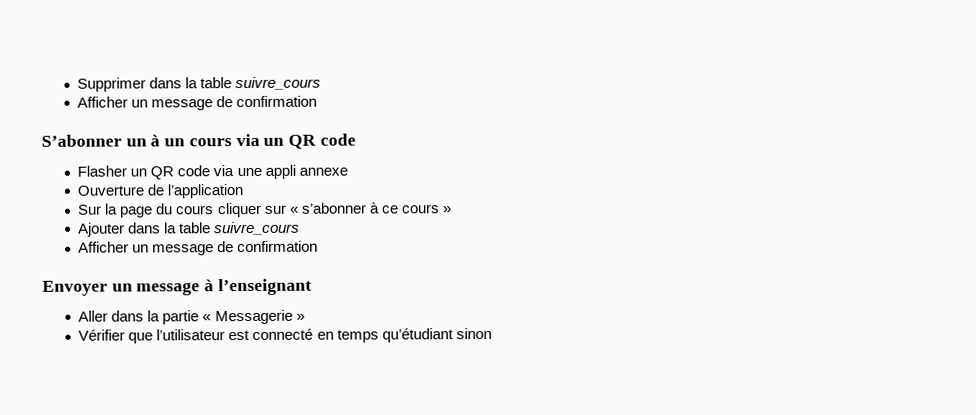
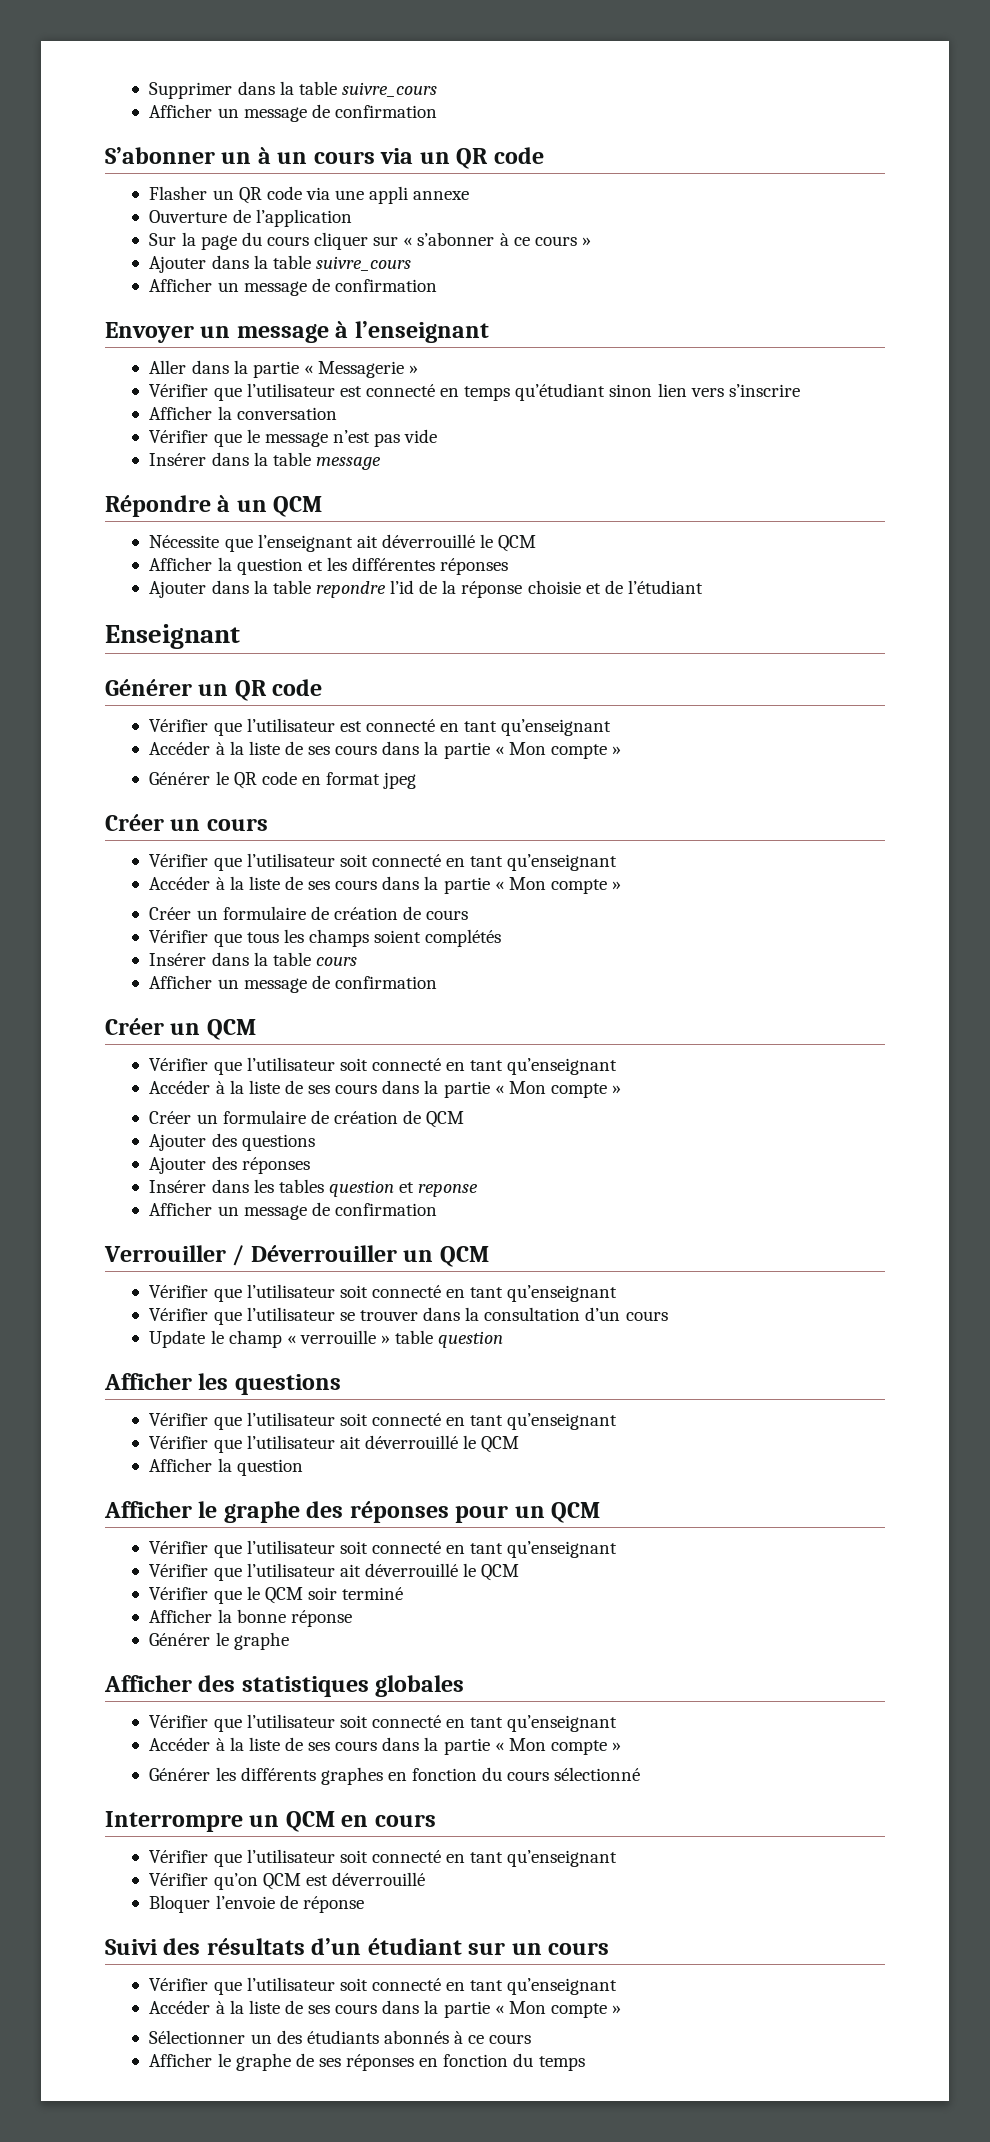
(492, 333) none -> [657,383,800,397] [149,406,337,420] [149,429,438,447] [149,452,381,470] [105,495,323,517] [149,534,537,552] [149,557,509,575] [149,580,703,598] [105,624,240,649] [105,679,323,701] [149,718,612,736] [149,741,622,759] [149,771,417,789] [105,814,268,831] [149,853,618,871] [149,876,622,894] [149,906,469,920] [149,929,502,947] [149,952,357,966] [149,975,437,993] [105,1018,256,1040] [149,1057,618,1075] [149,1080,622,1098] [149,1110,465,1128] [149,1133,315,1151] [149,1156,310,1174] [149,1179,479,1197] [149,1202,437,1220] [104,1245,489,1267] [149,1284,618,1302] [149,1307,668,1325] [149,1330,504,1348] [104,1373,341,1395] [149,1412,618,1430] [149,1435,520,1453] [149,1458,303,1476] [104,1501,601,1523] [149,1540,618,1558] [149,1563,520,1581] [149,1586,404,1604] [149,1609,352,1627] [149,1632,289,1650] [104,1675,465,1697] [149,1714,618,1732] [149,1737,622,1755] [149,1767,641,1785] [105,1811,436,1832] [149,1849,618,1867] [149,1872,425,1890] [149,1895,364,1913] [105,1938,610,1955] [149,1977,618,1995] [149,2000,622,2018] [149,2030,532,2044] [149,2053,585,2071] lien vers s’inscrire // Afficher la conversation // Vérifier que le message n’est pas vide // Insérer dans la table message // Répondre à un QCM // Nécessite que l’enseignant ait déverrouillé le QCM // Afficher la question et les différentes réponses // Ajouter dans la table repondre l’id de la réponse choisie et de l’étudiant // Enseignant // Générer un QR code // Vérifier que l’utilisateur est connecté en tant qu’enseignant // Accéder à la liste de ses cours dans la partie « Mon compte » // Générer le QR code en format jpeg // Créer un cours // Vérifier que l’utilisateur soit connecté en tant qu’enseignant // Accéder à la liste de ses cours dans la partie « Mon compte » // Créer un formulaire de création de cours // Vérifier que tous les champs soient complétés // Insérer dans la table cours // Afficher un message de confirmation // Créer un QCM // Vérifier que l’utilisateur soit connecté en tant qu’enseignant // Accéder à la liste de ses cours dans la partie « Mon compte » // Créer un formulaire de création de QCM // Ajouter des questions // Ajouter des réponses // Insérer dans les tables question et reponse // Afficher un message de confirmation // Verrouiller / Déverrouiller un QCM // Vérifier que l’utilisateur soit connecté en tant qu’enseignant // Vérifier que l’utilisateur se trouver dans la consultation d’un cours // Update le champ « verrouille » table question // Afficher les questions // Vérifier que l’utilisateur soit connecté en tant qu’enseignant // Vérifier que l’utilisateur ait déverrouillé le QCM // Afficher la question // Afficher le graphe des réponses pour un QCM // Vérifier que l’utilisateur soit connecté en tant qu’enseignant // Vérifier que l’utilisateur ait déverrouillé le QCM // Vérifier que le QCM soir terminé // Afficher la bonne réponse // Générer le graphe // Afficher des statistiques globales // Vérifier que l’utilisateur soit connecté en tant qu’enseignant // Accéder à la liste de ses cours dans la partie « Mon compte » // Générer les différents graphes en fonction du cours sélectionné // Interrompre un QCM en cours // Vérifier que l’utilisateur soit connecté en tant qu’enseignant // Vérifier qu’on QCM est déverrouillé // Bloquer l’envoie de réponse // Suivi des résultats d’un étudiant sur un cours // Vérifier que l’utilisateur soit connecté en tant qu’enseignant // Accéder à la liste de ses cours dans la partie « Mon compte » // Sélectionner un des étudiants abonnés à ce cours // Afficher le graphe de ses réponses en fonction du temps

